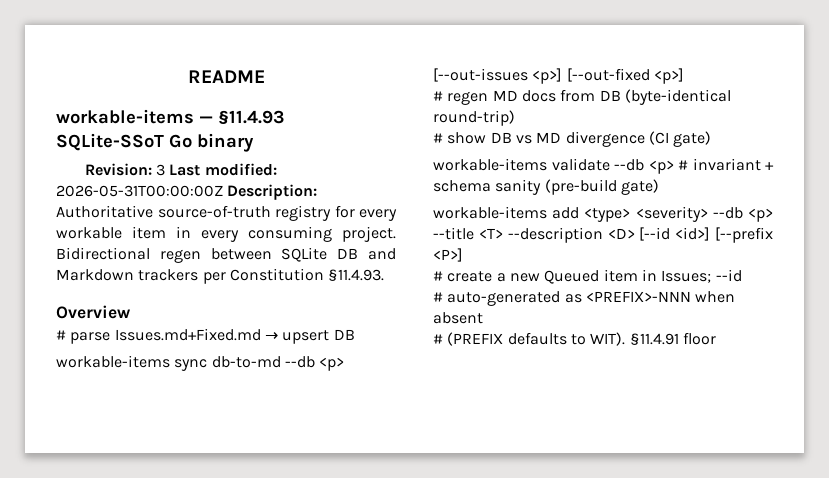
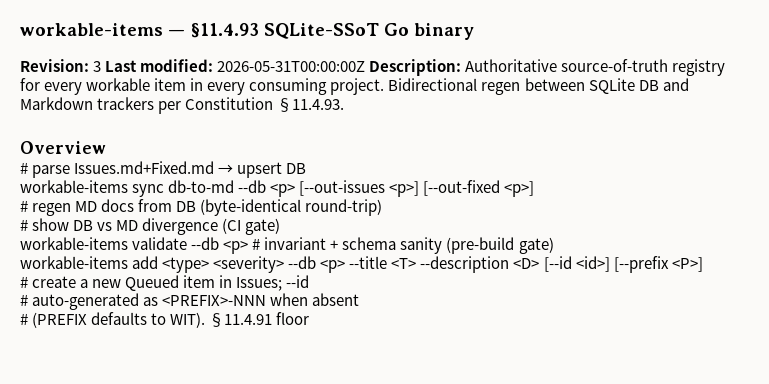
[187,70,265,83] README // -> (20, 29) none

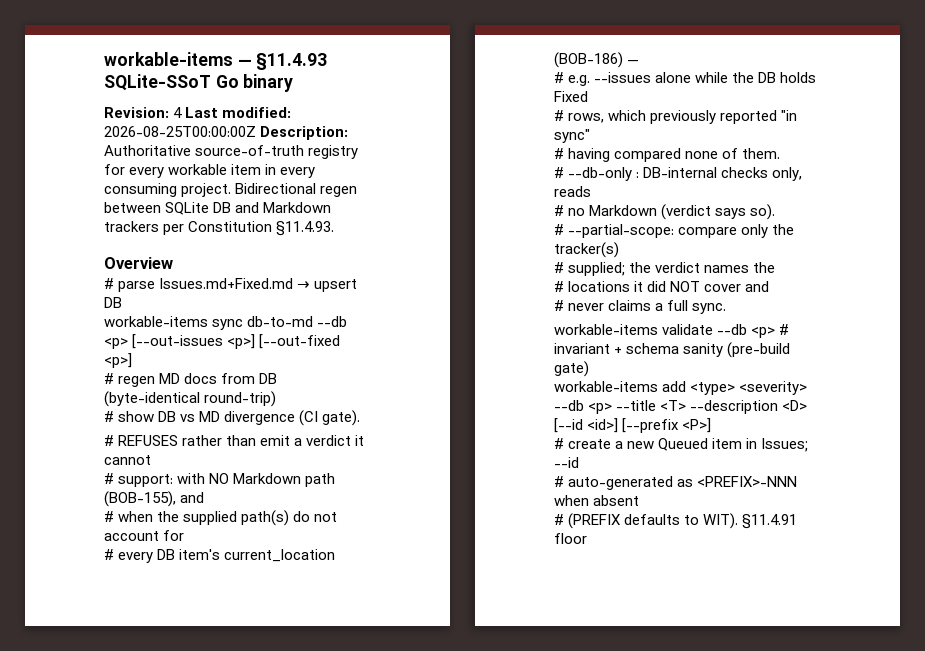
[93,61,102,72] 3 -> [173,107,183,118] 4
[217,61,366,72] 2026-05-31T00:00:00Z -> [104,126,256,137] 2026-08-25T00:00:00Z
[245,218,281,235] gate) -> [322,410,361,426] [104,435,365,446] [104,455,151,465] [104,473,336,487] [104,491,205,507] [104,510,338,526] [104,530,185,541] [104,549,336,563] [554,52,640,68] [554,72,817,86] [554,91,588,102] [554,110,798,124] [554,129,590,143] [554,148,781,162] [554,167,803,181] [554,186,591,197] [554,204,776,220] [554,224,795,238] [554,242,619,258] [554,262,776,276] [554,281,770,292] [554,300,727,314] gate). // # REFUSES rather than emit a verdict it cannot // # support: with NO Markdown path (BOB-155), and // # when the supplied path(s) do not account for // # every DB item's current_location (BOB-186) — // # e.g. --issues alone while the DB holds Fixed // # rows, which previously reported "in sync" // # having compared none of them. // # --db-only : DB-internal checks only, reads // # no Markdown (verdict says so). // # --partial-scope: compare only the tracker(s) // # supplied; the verdict names the // # locations it did NOT cover and // # never claims a full sync.

